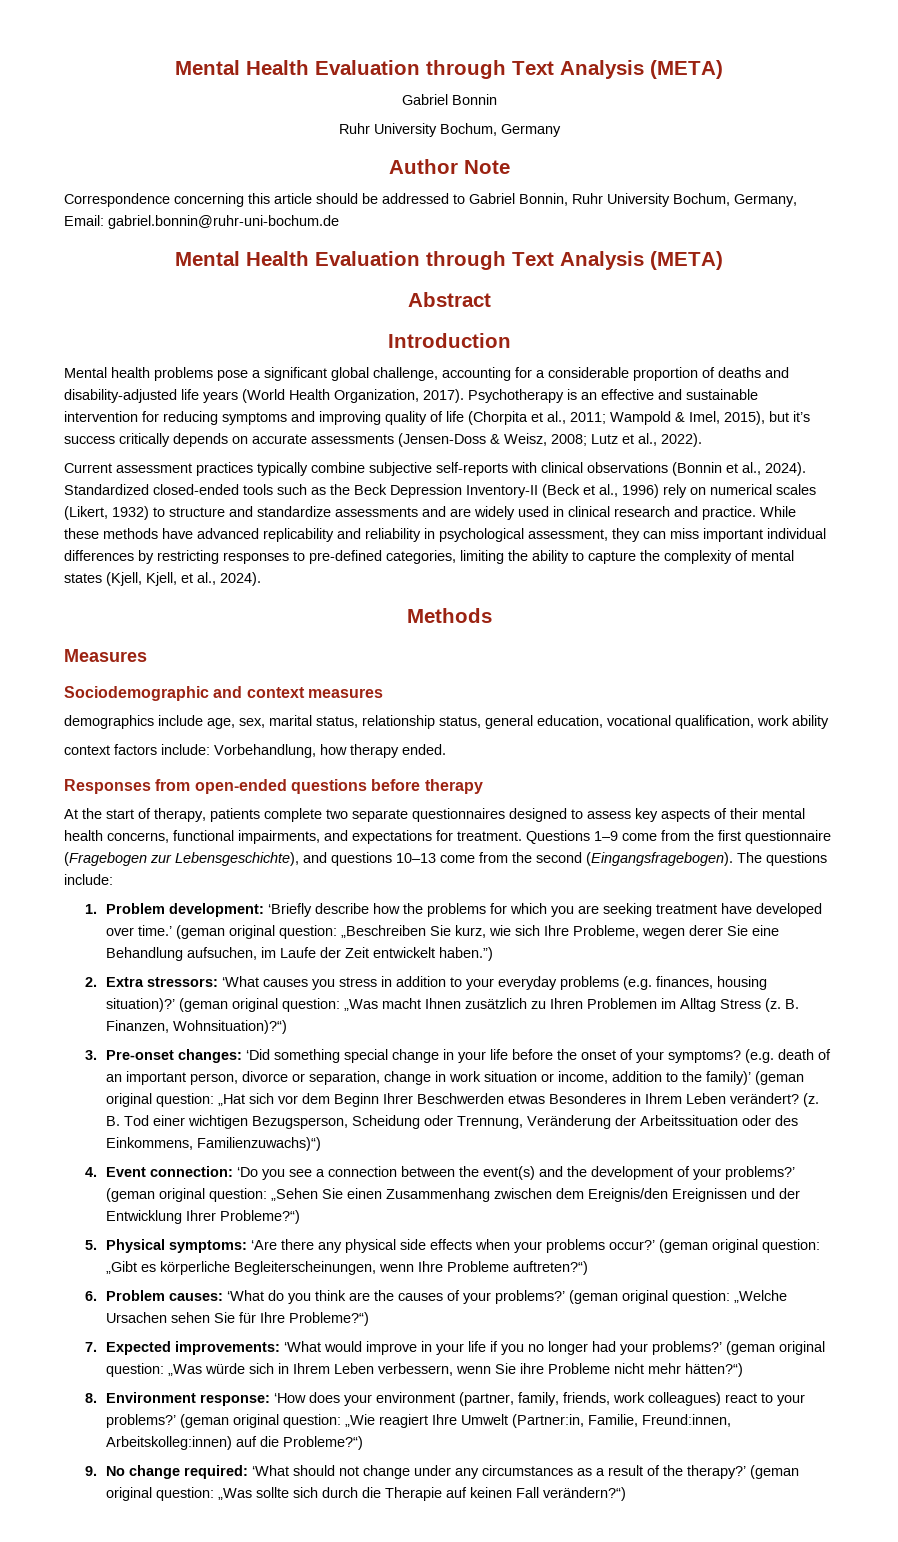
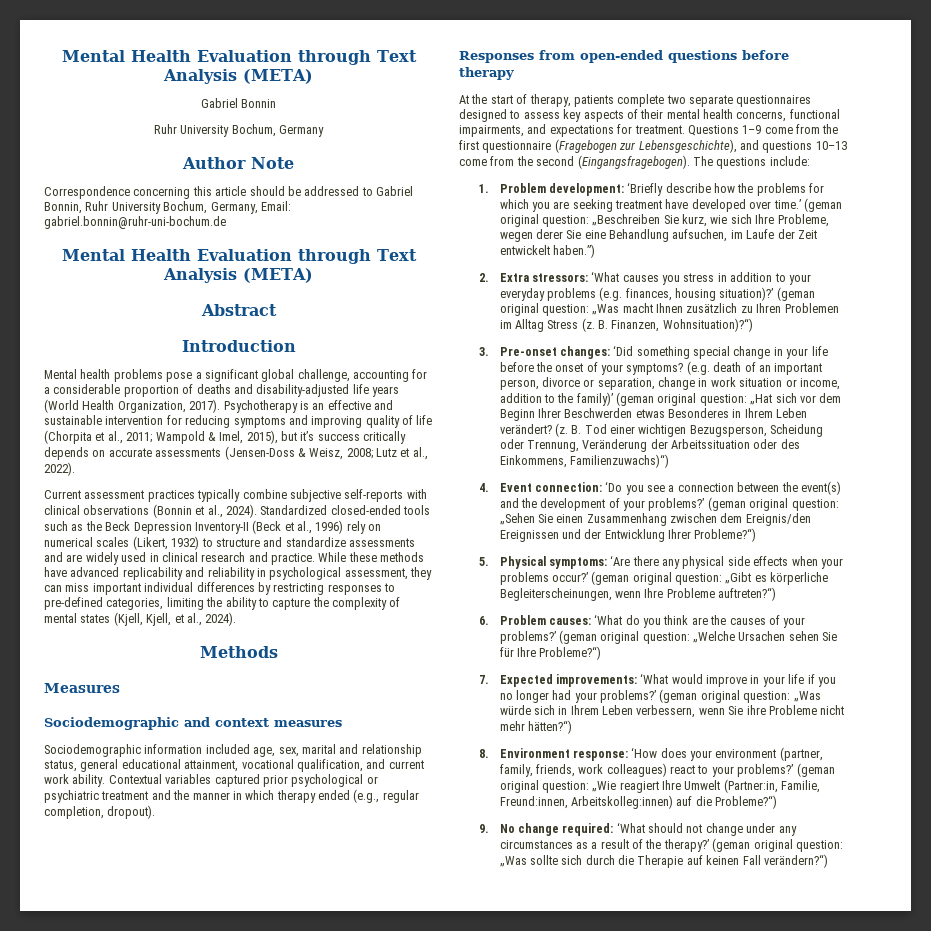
[64,715,203,729] demographics include -> [44,744,250,757] Sociodemographic information included
[316,716,358,728] status, -> [339,744,359,754] and
[537,715,829,729] [64,744,446,758] education, vocational qualification, work ability // context factors include: Vorbehandlung, how therapy ended. -> [121,759,424,772] [44,774,378,787] [44,789,419,803] [44,805,156,819] educational attainment, vocational qualification, and current work ability. Contextual variables captured prior psychological or psychiatric treatment and the manner in which therapy ended (e.g., regular completion, dropout).

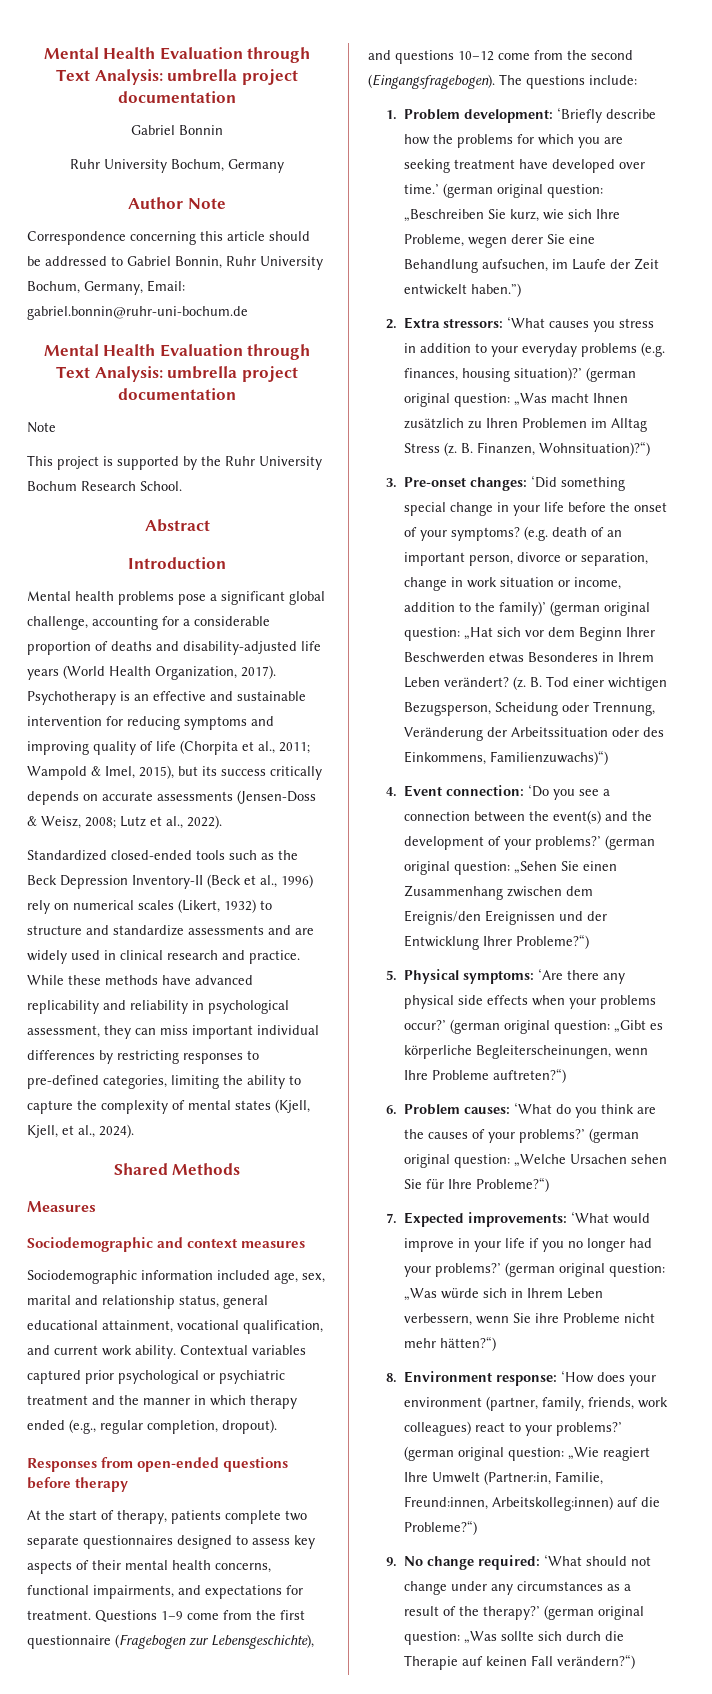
[61,50,417,65] [163,69,314,84] Mental Health Evaluation through Text Analysis (META) -> [43,47,311,63] [56,69,298,85] [118,91,236,103] Mental Health Evaluation through Text Analysis: umbrella project documentation
[163,268,314,283] Analysis (META) -> [94,366,298,382] [118,388,236,400] [27,422,56,433] [27,455,322,470] [27,481,182,491] Analysis: umbrella project documentation // Note // This project is supported by the Ruhr University Bochum Research School.
[300,431,315,441] it’s -> [202,766,217,776] its
[44,489,427,502] [44,504,257,518] Current assessment practices typically combine subjective self-reports with clinical observations (Bonnin et al., 2024). -> (222, 822) none
(237, 619) none -> [113,1163,168,1175] Shared
[815,141,847,150] 10–13 -> [458,51,494,61] 10–12
[803,198,842,212] (geman -> [443,183,494,198] (german
[776,287,815,301] (geman -> [586,367,637,382] (german
[616,392,655,406] (geman -> [550,601,601,616] (german
[707,497,746,511] (geman -> [605,835,656,850] (german
[591,571,630,585] (geman -> [450,1019,501,1034] (german
[558,630,597,644] (geman -> [589,1128,640,1143] (german
[659,689,698,703] (geman -> [505,1262,556,1277] (german
[796,763,835,777] (geman -> [404,1446,455,1461] (german
[712,838,751,852] (geman -> [544,1605,595,1620] (german

